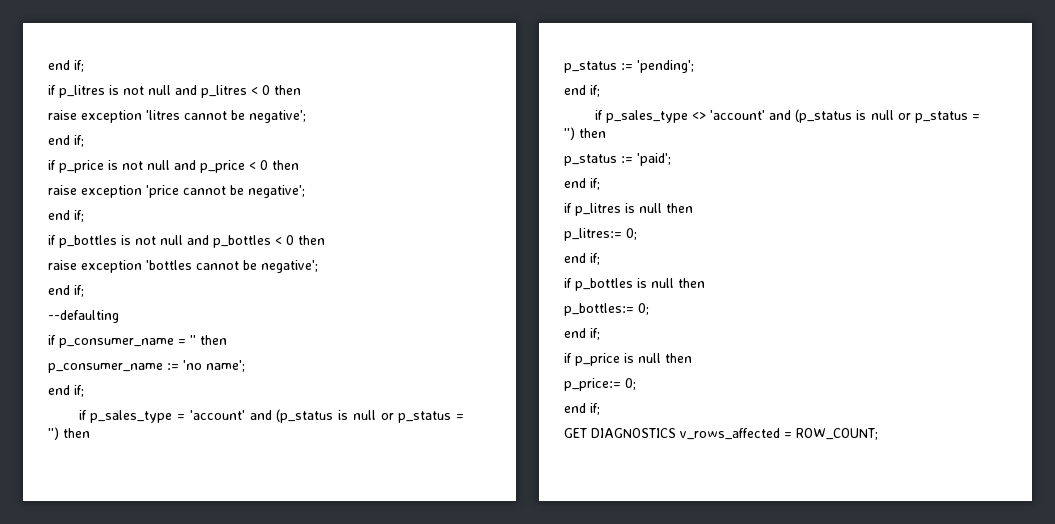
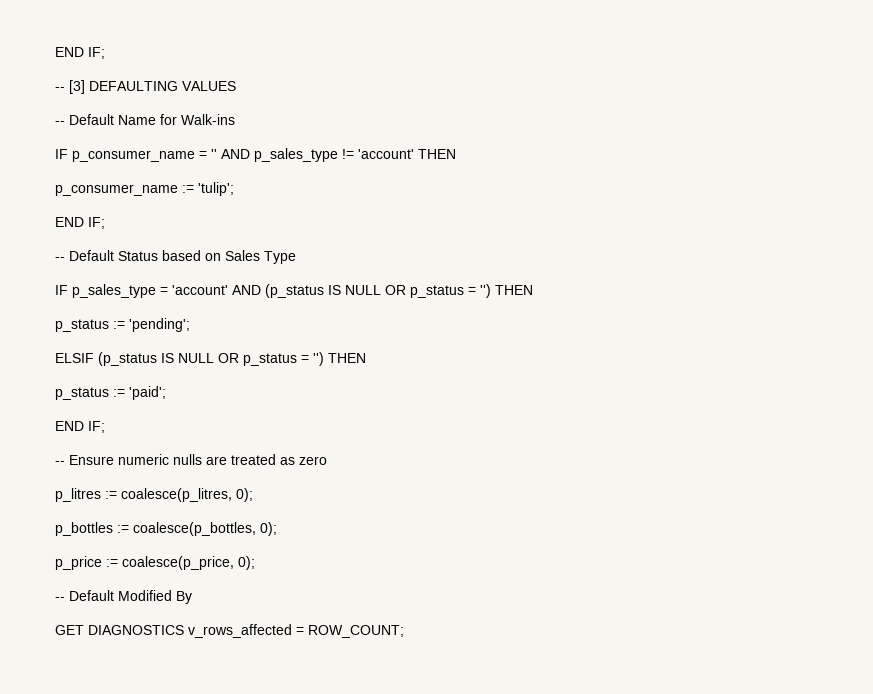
[48,60,84,72] [48,85,301,98] [48,110,306,123] [48,135,84,147] [48,160,299,173] [48,185,305,198] [48,210,84,222] [48,235,325,248] [48,260,318,273] [48,285,84,297] [48,310,119,323] [48,335,227,348] [48,360,245,373] [48,385,84,397] [78,409,464,423] [48,427,90,440] end if; // if p_litres is not null and p_litres < 0 then // raise exception 'litres cannot be negative'; // end if; // if p_price is not null and p_price < 0 then // raise exception 'price cannot be negative'; // end if; // if p_bottles is not null and p_bottles < 0 then // raise exception 'bottles cannot be negative'; // end if; // --defaulting // if p_consumer_name = '' then // p_consumer_name := 'no name'; // end if; // if p_sales_type = 'account' and (p_status is null or p_status = '') then -> [55,47,105,59] [55,80,236,94] [55,114,235,125] [55,148,456,162] [55,182,234,196] [55,217,105,229] [55,250,296,264] [55,284,533,298] END IF; // -- [3] DEFAULTING VALUES // -- Default Name for Walk-ins // IF p_consumer_name = '' AND p_sales_type != 'account' THEN // p_consumer_name := 'tulip'; // END IF; // -- Default Status based on Sales Type // IF p_sales_type = 'account' AND (p_status IS NULL OR p_status = '') THEN
[564,85,600,97] [594,109,980,123] [564,127,606,140] end if; // if p_sales_type <> 'account' and (p_status is null or p_status = '') then -> [55,352,366,366] ELSIF (p_status IS NULL OR p_status = '') THEN
[564,178,600,190] [564,203,693,216] [564,228,637,241] [564,253,600,265] [564,278,705,291] [564,303,649,316] [564,328,600,340] [564,353,692,366] [564,378,636,391] [564,403,600,415] end if; // if p_litres is null then // p_litres:= 0; // end if; // if p_bottles is null then // p_bottles:= 0; // end if; // if p_price is null then // p_price:= 0; // end if; -> [55,421,105,433] [55,454,327,465] [55,488,253,502] [55,522,277,536] [55,556,255,570] [55,590,192,604] END IF; // -- Ensure numeric nulls are treated as zero // p_litres := coalesce(p_litres, 0); // p_bottles := coalesce(p_bottles, 0); // p_price := coalesce(p_price, 0); // -- Default Modified By

